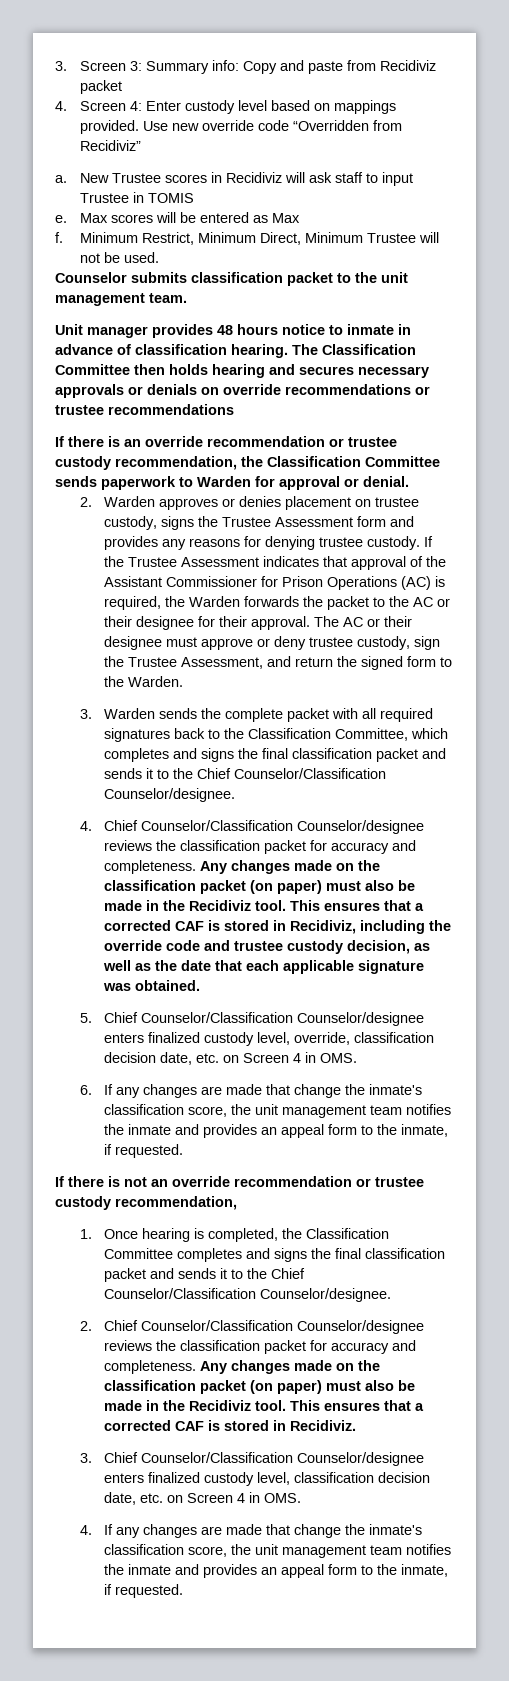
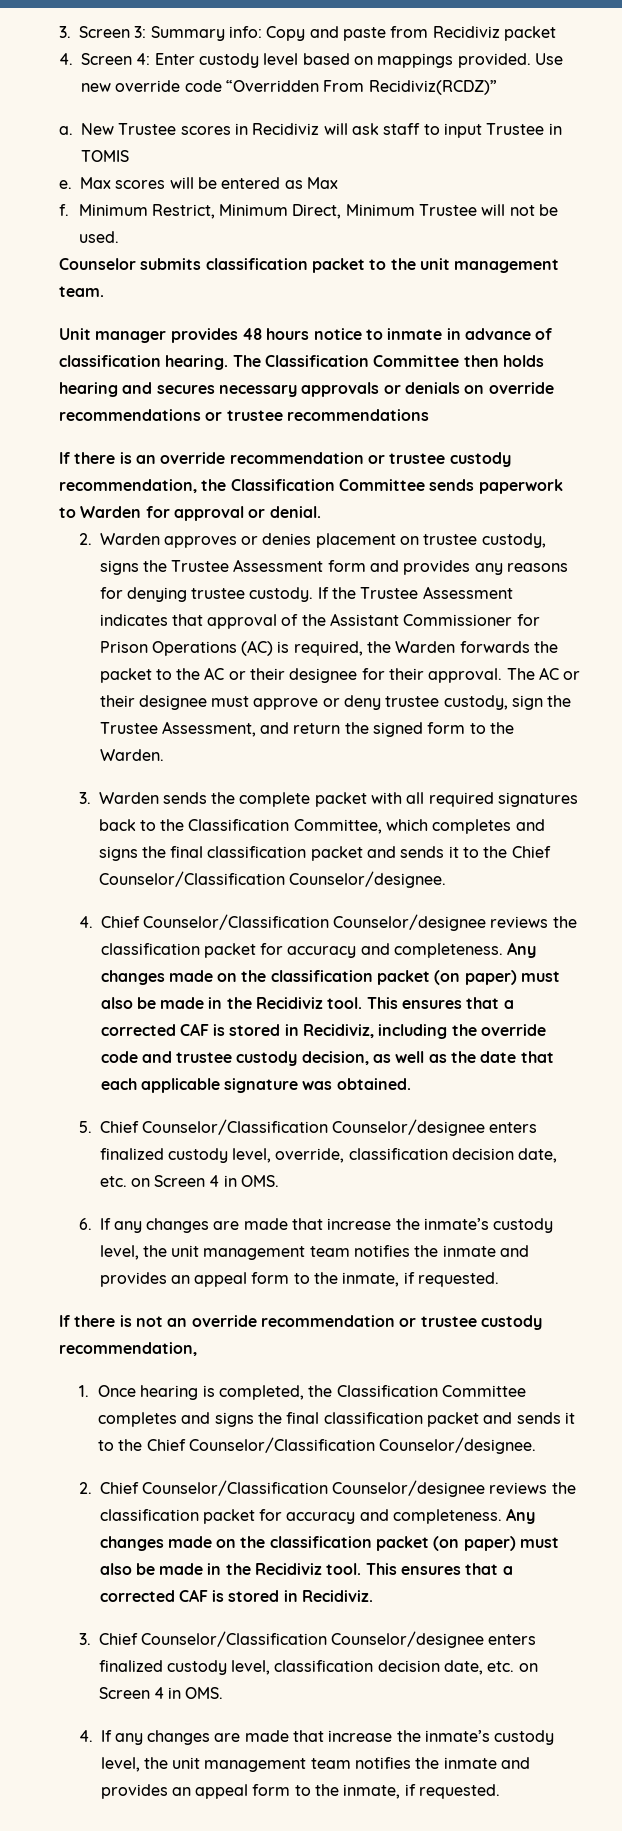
[372,120,402,131] [79,140,141,151] from Recidiviz” -> [323,80,497,95] From Recidiviz(RCDZ)”
[293,1084,422,1098] [103,1104,227,1117] change the inmate's classification score, -> [327,1218,554,1233] [99,1245,139,1260] increase the inmate’s custody level,
[293,1524,422,1538] [103,1544,227,1557] change the inmate's classification score, -> [328,1730,555,1745] [100,1757,140,1772] increase the inmate’s custody level,

